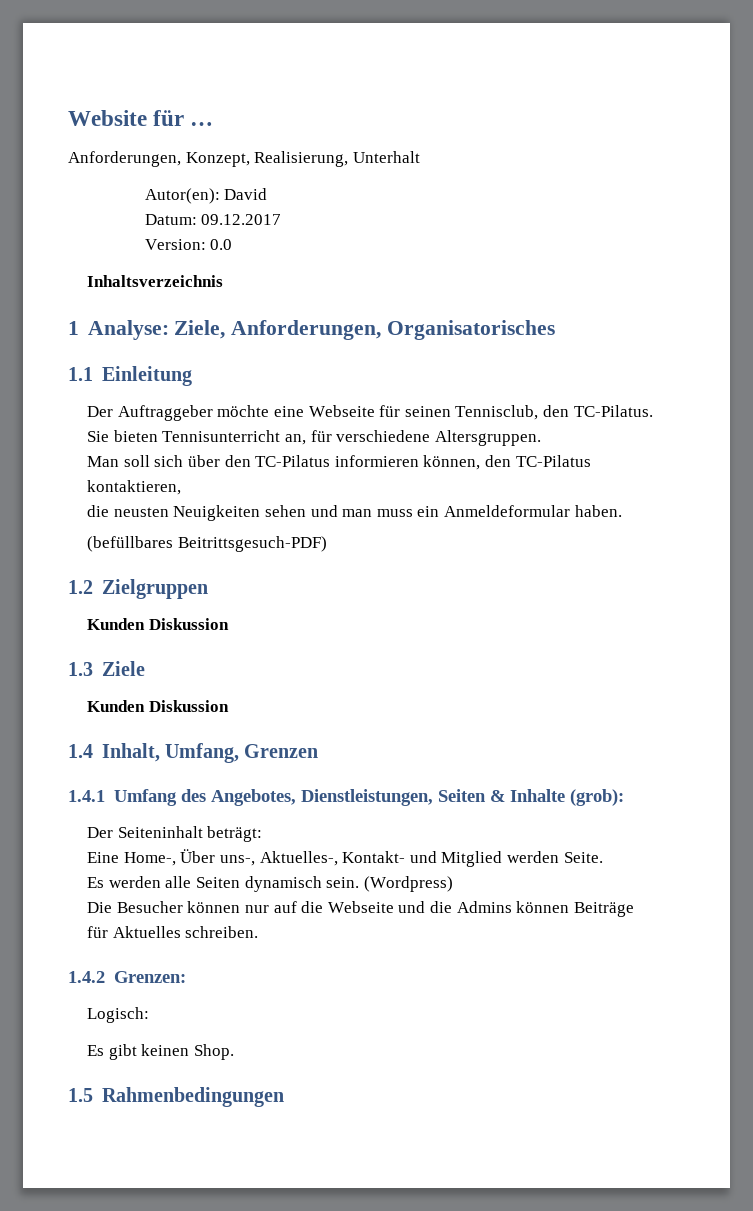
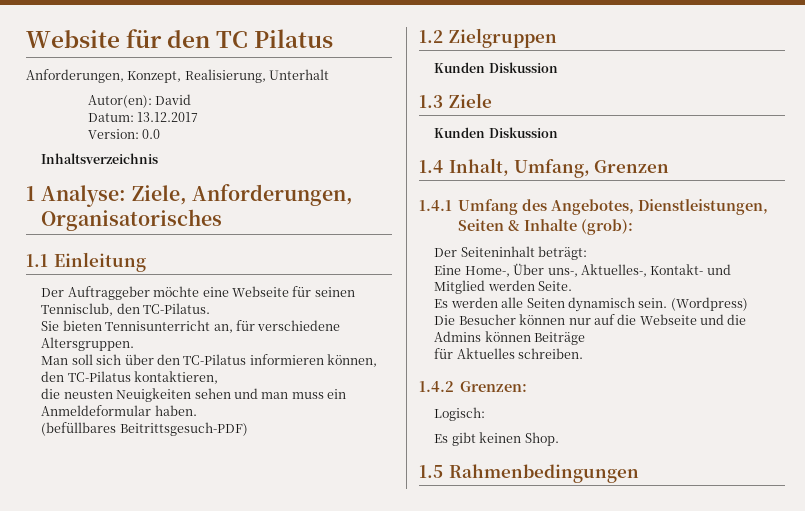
[190,122,214,126] … -> [167,29,334,48] den TC Pilatus
[201,214,282,225] 09.12.2017 -> [137,112,199,122] 13.12.2017

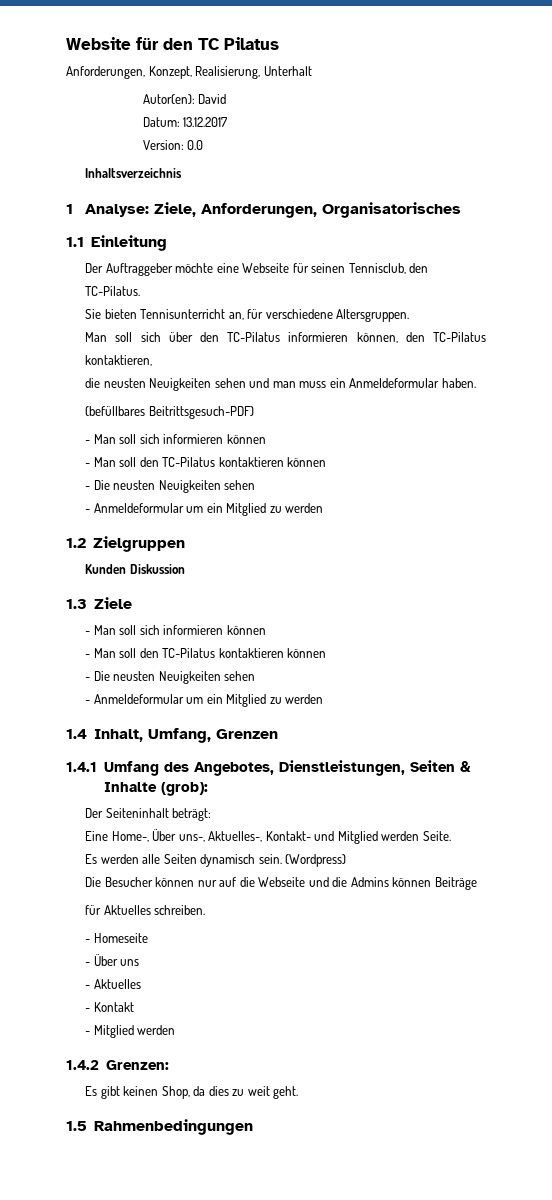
(248, 429) none -> [85,434,266,444] [85,457,327,467] [85,480,256,493] [85,503,324,516] // - Man soll sich informieren können // - Man soll den TC-Pilatus kontaktieren können // - Die neusten Neuigkeiten sehen // - Anmeldeformular um ein Mitglied zu werden
[434,127,558,138] Kunden Diskussion -> [85,625,266,635] [85,648,327,658] [85,671,256,684] [85,694,324,707] - Man soll sich informieren können // - Man soll den TC-Pilatus kontaktieren können // - Die neusten Neuigkeiten sehen // - Anmeldeformular um ein Mitglied zu werden
(584, 353) none -> [85,933,148,943] [85,953,140,966] [85,979,141,989] [85,1002,134,1012] [85,1025,176,1038] // - Homeseite // - Über uns // - Aktuelles // - Kontakt // - Mitglied werden
[434,407,486,421] // Logisch: -> (169, 1065) none
[524,432,559,446] Shop. -> [161,1086,299,1099] Shop, da dies zu weit geht.

